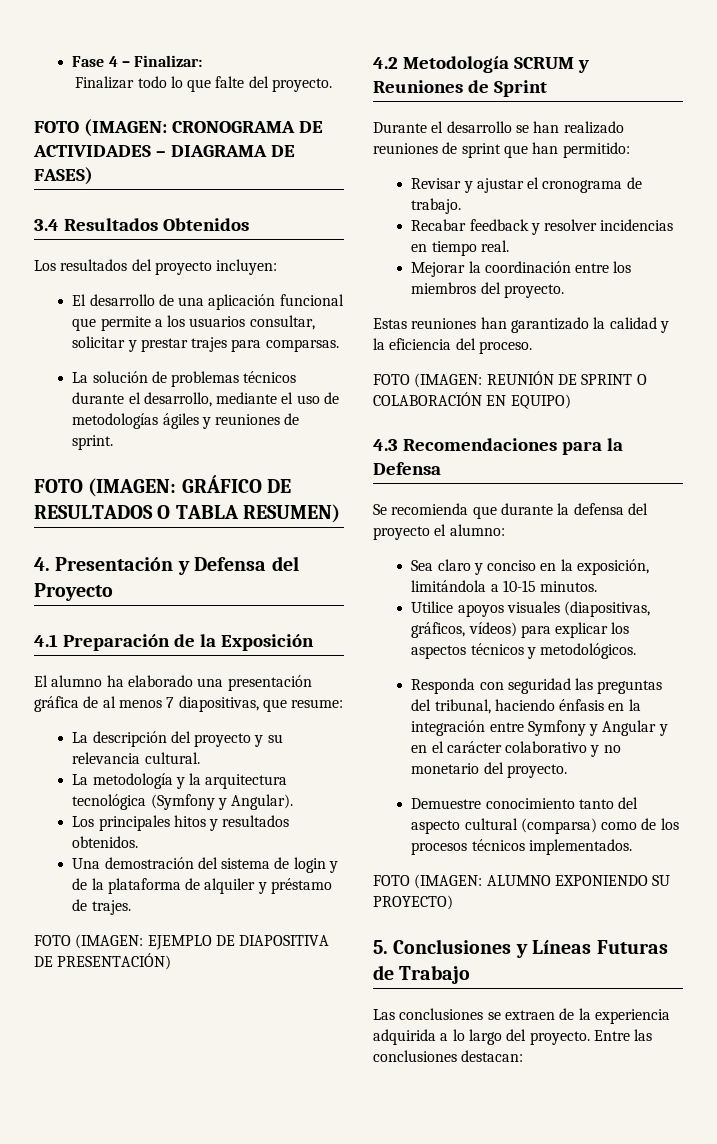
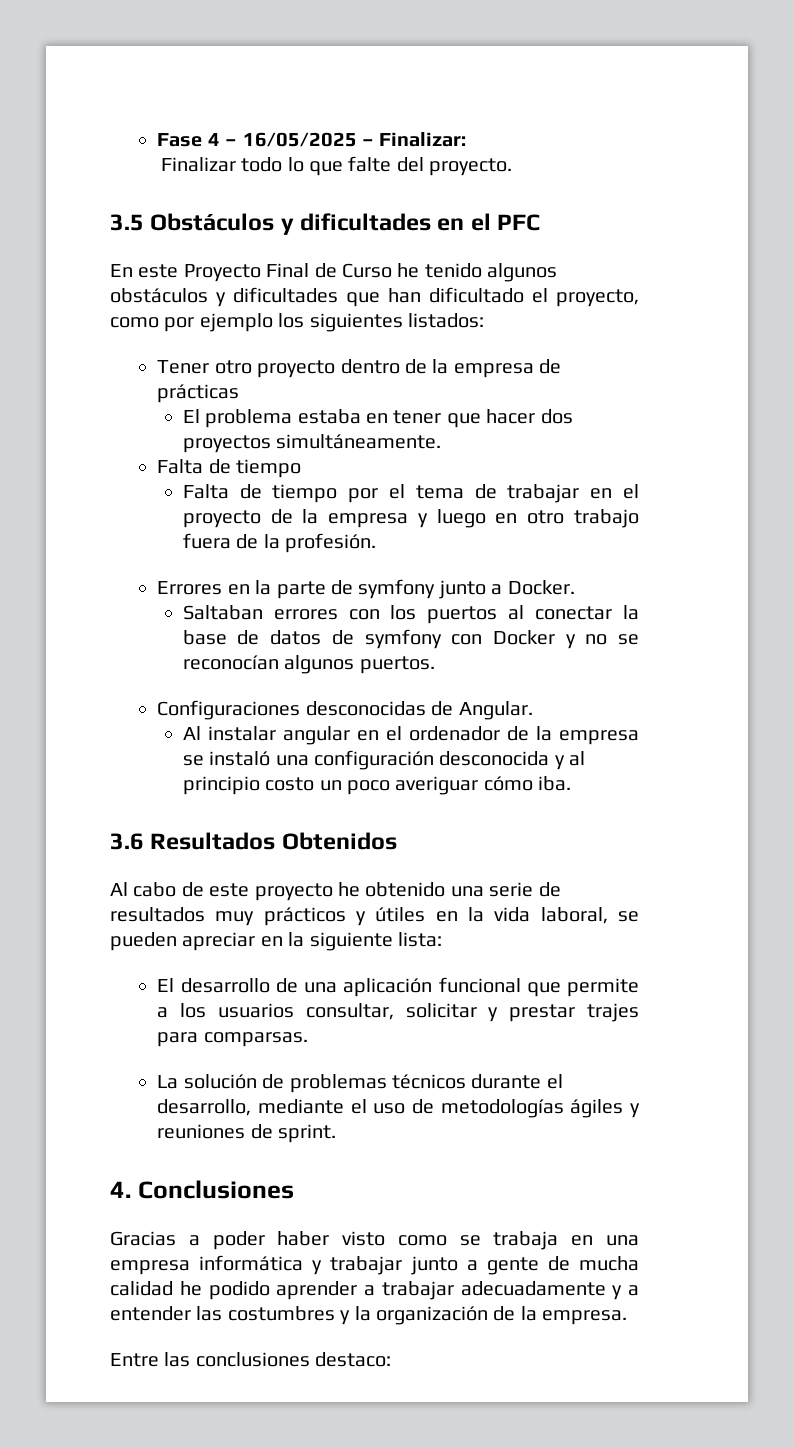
(130, 64) none -> [242,132,374,147] 16/05/2025 –
[34,119,323,137] [33,145,295,157] [34,167,93,185] [34,218,249,231] [34,259,278,275] FOTO (IMAGEN: CRONOGRAMA DE ACTIVIDADES – DIAGRAMA DE FASES) // 3.4 Resultados Obtenidos // Los resultados del proyecto incluyen: -> [110,213,541,235] [110,263,558,282] [110,287,639,307] [110,313,484,332] [157,359,562,378] [157,384,240,403] [182,409,573,428] [182,434,442,453] [157,459,302,478] [182,484,639,503] [182,509,639,528] [182,533,376,553] [157,579,575,599] [182,605,640,624] [182,629,640,649] [182,655,435,674] [157,700,533,720] [182,726,639,745] [182,750,586,770] [182,776,572,795] [110,832,397,850] [110,882,561,901] [110,907,639,926] [110,932,442,951] 3.5 Obstáculos y dificultades en el PFC // En este Proyecto Final de Curso he tenido algunos obstáculos y dificultades que han dificultado el proyecto, como por ejemplo los siguientes listados: // Tener otro proyecto dentro de la empresa de prácticas // El problema estaba en tener que hacer dos proyectos simultáneamente. // Falta de tiempo // Falta de tiempo por el tema de trabajar en el proyecto de la empresa y luego en otro trabajo fuera de la profesión. // Errores en la parte de symfony junto a Docker. // Saltaban errores con los puertos al conectar la base de datos de symfony con Docker y no se reconocían algunos puertos. // Configuraciones desconocidas de Angular. // Al instalar angular en el ordenador de la empresa se instaló una configuración desconocida y al principio costo un poco averiguar cómo iba. // 3.6 Resultados Obtenidos // Al cabo de este proyecto he obtenido una serie de resultados muy prácticos y útiles en la vida laboral, se pueden apreciar en la siguiente lista:
[34,475,292,497] [34,504,341,523] [34,556,299,575] [34,583,113,601] [34,634,314,651] [34,675,312,691] [34,696,344,712] [72,731,283,747] [72,752,200,764] [72,773,288,789] [72,794,294,810] [72,815,290,831] [72,836,139,848] [72,857,339,873] [72,878,333,894] [72,899,131,915] [34,934,330,950] [34,953,172,970] [373,56,589,73] [373,80,547,97] [373,121,624,134] [373,142,630,158] [411,177,642,193] [411,198,462,214] [411,219,674,235] [411,240,509,256] [411,261,632,277] [411,282,564,298] [373,317,669,333] [373,338,532,354] [373,371,647,388] [373,392,571,409] [373,438,623,455] [373,462,441,475] [373,503,648,519] [373,524,505,540] [411,559,650,575] [411,580,598,592] [411,601,651,617] [411,622,630,638] [411,643,637,659] [411,678,663,694] [411,699,641,714] [411,720,668,736] [411,741,621,757] [411,762,567,778] [411,797,639,809] [411,818,679,834] [411,839,632,855] [373,874,671,889] [373,895,453,910] [373,939,668,958] [373,965,471,984] [373,1008,670,1024] [373,1029,590,1045] FOTO (IMAGEN: GRÁFICO DE RESULTADOS O TABLA RESUMEN) // 4. Presentación y Defensa del Proyecto // 4.1 Preparación de la Exposición // El alumno ha elaborado una presentación gráfica de al menos 7 diapositivas, que resume: // La descripción del proyecto y su relevancia cultural. // La metodología y la arquitectura tecnológica (Symfony y Angular). // Los principales hitos y resultados obtenidos. // Una demostración del sistema de login y de la plataforma de alquiler y préstamo de trajes. // FOTO (IMAGEN: EJEMPLO DE DIAPOSITIVA DE PRESENTACIÓN) // 4.2 Metodología SCRUM y Reuniones de Sprint // Durante el desarrollo se han realizado reuniones de sprint que han permitido: // Revisar y ajustar el cronograma de trabajo. // Recabar feedback y resolver incidencias en tiempo real. // Mejorar la coordinación entre los miembros del proyecto. // Estas reuniones han garantizado la calidad y la eficiencia del proceso. // FOTO (IMAGEN: REUNIÓN DE SPRINT O COLABORACIÓN EN EQUIPO) // 4.3 Recomendaciones para la Defensa // Se recomienda que durante la defensa del proyecto el alumno: // Sea claro y conciso en la exposición, limitándola a 10-15 minutos. // Utilice apoyos visuales (diapositivas, gráficos, vídeos) para explicar los aspectos técnicos y metodológicos. // Responda con seguridad las preguntas del tribunal, haciendo énfasis en la integración entre Symfony y Angular y en el carácter colaborativo y no monetario del proyecto. // Demuestre conocimiento tanto del aspecto cultural (comparsa) como de los procesos técnicos implementados. // FOTO (IMAGEN: ALUMNO EXPONIENDO SU PROYECTO) // 5. Conclusiones y Líneas Futuras de Trabajo // Las conclusiones se extraen de la experiencia adquirida a lo largo del proyecto. -> [110,1180,294,1199] [110,1231,639,1250] [110,1255,639,1275] [110,1281,639,1300] [110,1306,628,1325] 4. Conclusiones // Gracias a poder haber visto como se trabaja en una empresa informática y trabajar junto a gente de mucha calidad he podido aprender a trabajar adecuadamente y a entender las costumbres y la organización de la empresa. //
[461,1050,524,1062] destacan: -> [315,1352,392,1367] destaco:

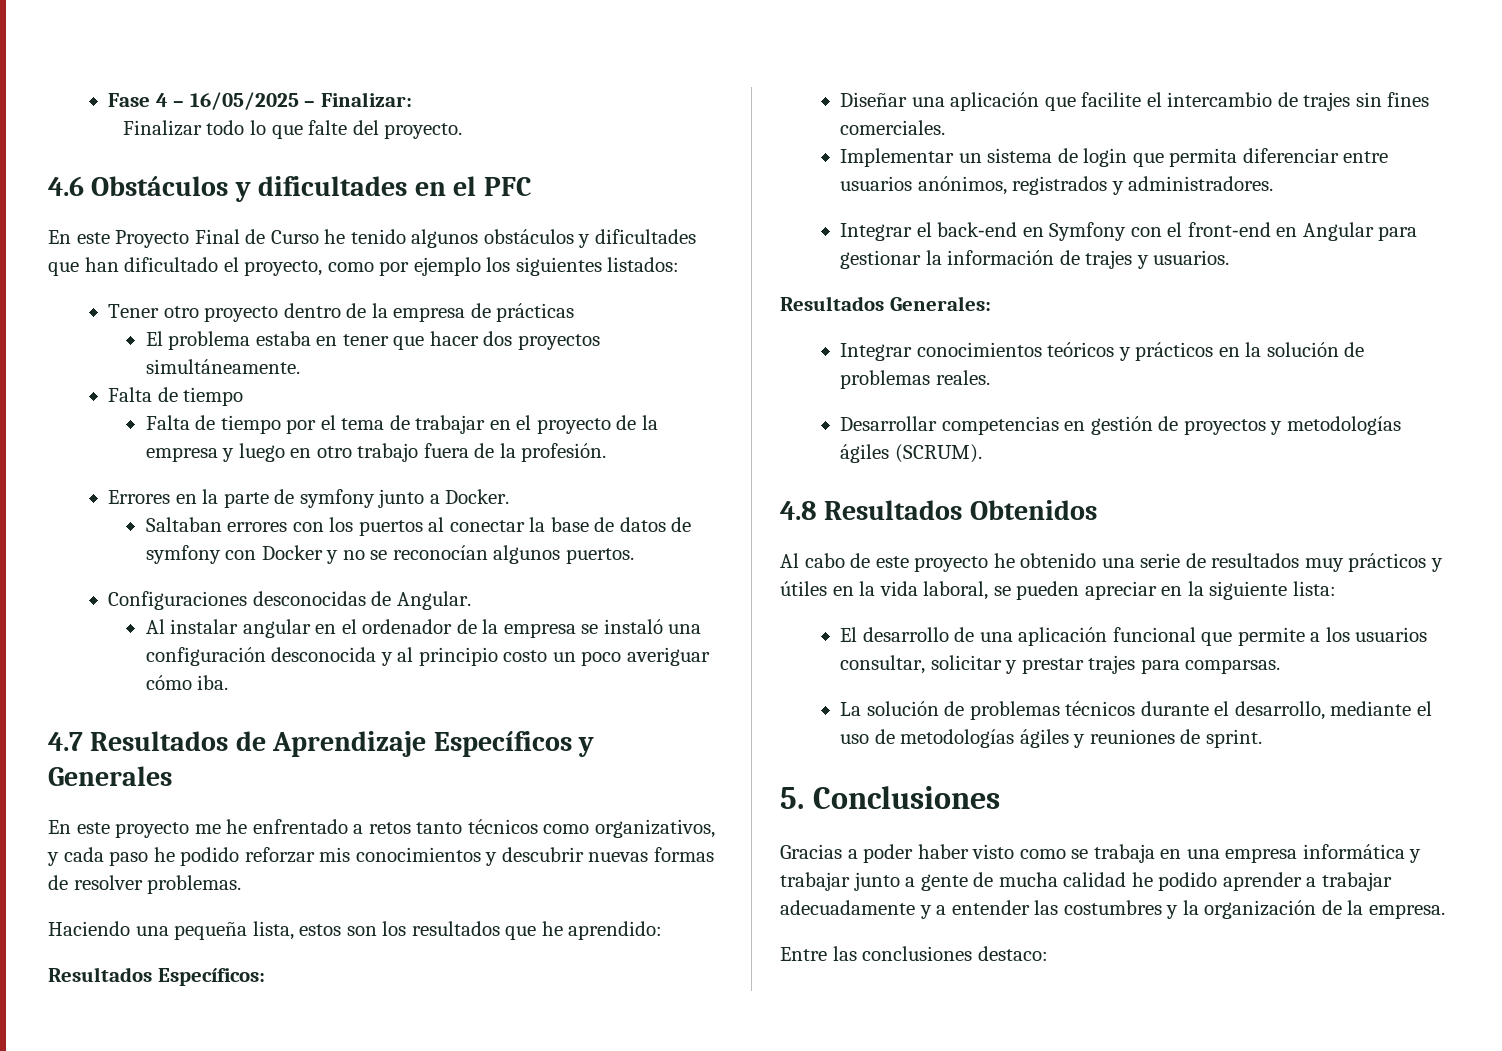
[110,214,144,231] 3.5 -> [48,176,84,196] 4.6
[110,833,144,850] 3.6 -> [48,731,595,757] [48,766,172,786] [48,819,715,838] [47,847,714,866] [48,875,242,894] [48,921,663,940] [48,967,265,986] [840,92,1430,111] [840,120,946,135] [840,148,1389,167] [840,176,1274,195] [840,222,1418,241] [840,250,1230,269] [780,296,991,311] [840,342,1365,361] [840,370,990,389] [840,416,1401,435] [840,444,982,463] [780,501,817,520] 4.7 Resultados de Aprendizaje Específicos y Generales // En este proyecto me he enfrentado a retos tanto técnicos como organizativos, y cada paso he podido reforzar mis conocimientos y descubrir nuevas formas de resolver problemas. // Haciendo una pequeña lista, estos son los resultados que he aprendido: // Resultados Específicos: // Diseñar una aplicación que facilite el intercambio de trajes sin fines comerciales. // Implementar un sistema de login que permita diferenciar entre usuarios anónimos, registrados y administradores. // Integrar el back‑end en Symfony con el front‑end en Angular para gestionar la información de trajes y usuarios. // Resultados Generales: // Integrar conocimientos teóricos y prácticos en la solución de problemas reales. // Desarrollar competencias en gestión de proyectos y metodologías ágiles (SCRUM). // 4.8
[110,1181,131,1198] 4. -> [780,787,804,809] 5.

